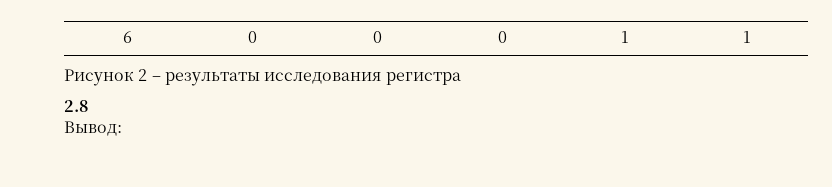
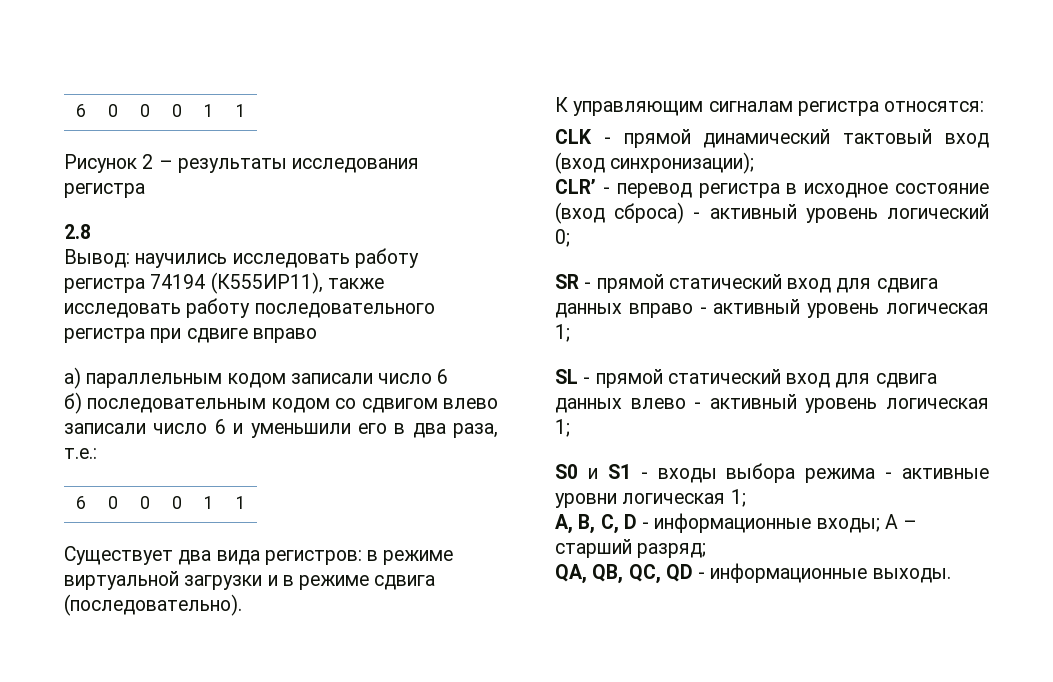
(122, 128) none -> [135,248,419,268] [64,272,384,294] [64,298,435,318] [64,328,317,343] [64,367,449,389] [64,392,498,414] [64,419,498,438] [64,448,97,459] [75,496,86,509] [107,496,118,509] [139,496,150,509] [171,496,182,509] [203,496,214,509] [235,496,246,509] [64,546,454,565] [64,571,436,590] [64,594,242,616] [555,97,985,116] [555,129,989,148] [555,152,755,174] [555,179,989,198] [555,202,989,224] [555,229,570,247] [555,274,938,293] [555,299,989,318] [555,324,570,342] [555,369,937,388] [555,394,989,413] [555,419,570,437] [555,463,989,483] [555,489,746,508] [555,513,918,534] [555,539,707,558] [555,563,951,584] научились исследовать работу регистра 74194 (К555ИР11), также исследовать работу последовательного регистра при сдвиге вправо // а) параллельным кодом записали число 6 // б) последовательным кодом со сдвигом влево записали число 6 и уменьшили его в два раза, т.е.: // 6 | 0 | 0 | 0 | 1 | 1 // Существует два вида регистров: в режиме виртуальной загрузки и в режиме сдвига (последовательно). // К управляющим сигналам регистра относятся: // CLK - прямой динамический тактовый вход (вход синхронизации); // CLR’ - перевод регистра в исходное состояние (вход сброса) - активный уровень логический 0; // SR - прямой статический вход для сдвига данных вправо - активный уровень логическая 1; // SL - прямой статический вход для сдвига данных влево - активный уровень логическая 1; // S0 и S1 - входы выбора режима - активные уровни логическая 1; // А, B, C, D - информационные входы; А – старший разряд; // QA, QB, QC, QD - информационные выходы.

